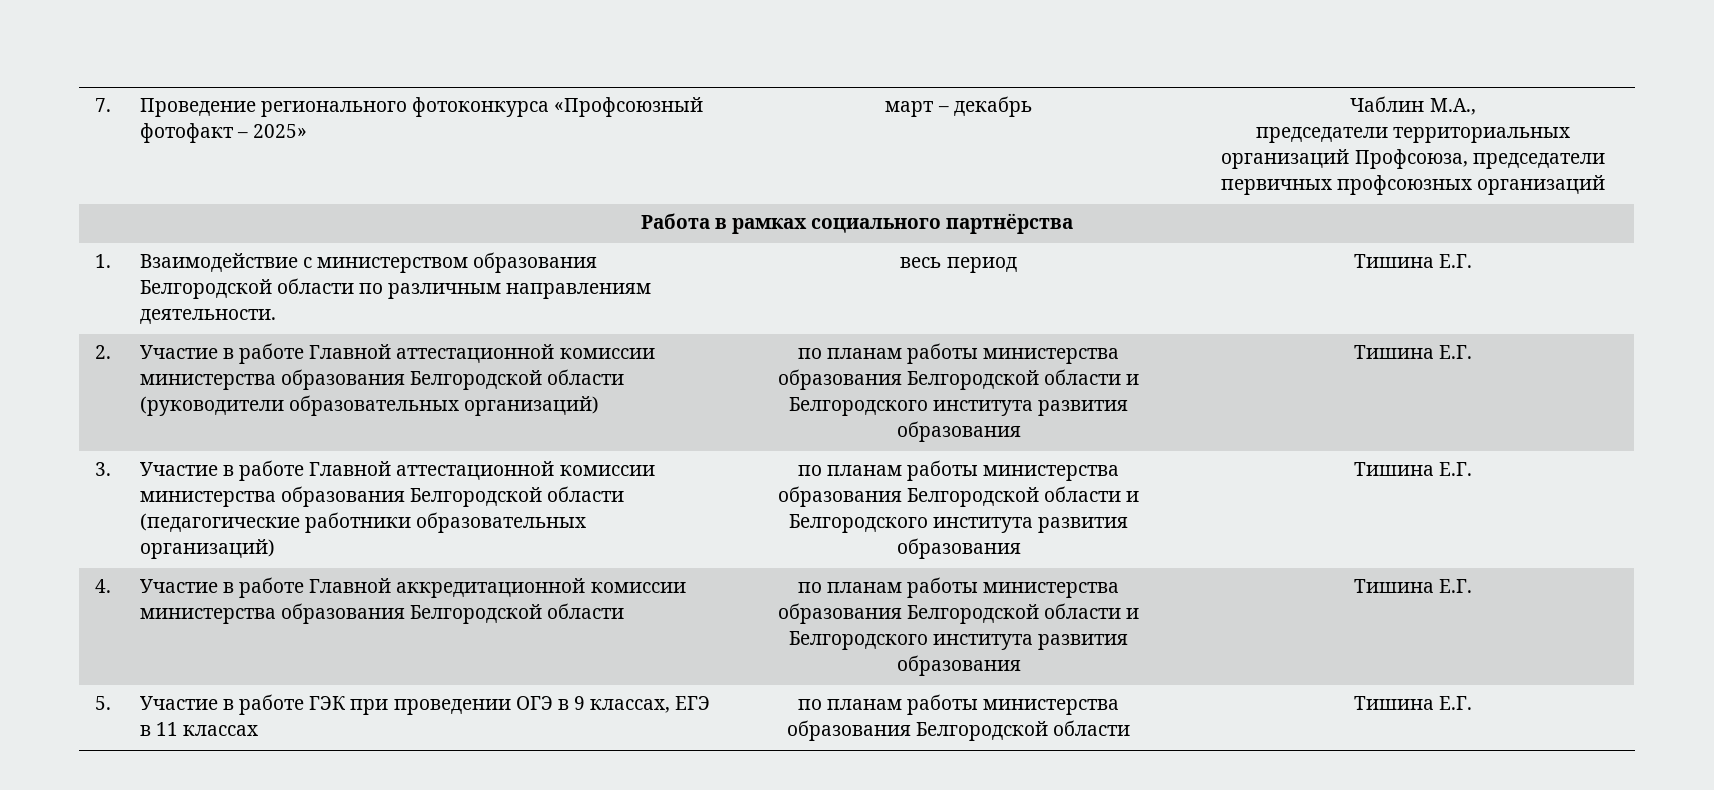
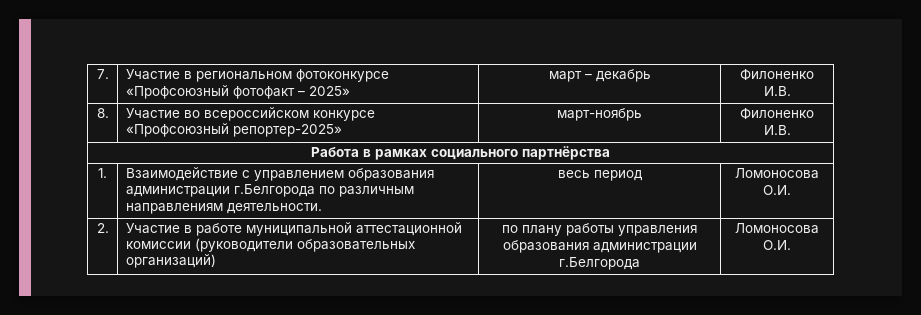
[139,97,550,117] Проведение регионального фотоконкурса -> [125,69,389,82] Участие в региональном фотоконкурсе
[1350,96,1476,115] [1255,127,1571,143] [1221,149,1605,169] [1220,175,1606,195] Чаблин М.А., // председатели территориальных организаций Профсоюза, председатели первичных профсоюзных организаций -> [740,69,814,80] [763,86,791,96] [96,108,109,118] [125,107,375,121] [125,123,342,137] [557,108,642,121] [740,108,814,119] [763,125,791,135] Филоненко И.В. // 8. | Участие во всероссийском конкурсе «Профсоюзный репортер-2025» | март-ноябрь | Филоненко И.В.
[317,252,598,273] [139,278,355,299] министерством образования Белгородской области -> [253,168,434,181] [125,184,315,197] управлением образования администрации г.Белгорода
[1353,254,1473,268] Тишина Е.Г. -> [735,168,819,179] [763,185,791,195] Ломоносова О.И.
[309,344,655,363] [139,369,625,390] Главной аттестационной комиссии министерства образования Белгородской области -> [245,222,462,236] [125,241,191,249] муниципальной аттестационной комиссии
[826,343,1120,364] [777,369,1140,390] [788,397,1129,416] [896,421,1021,442] [1353,345,1473,359] [94,462,111,476] [139,460,655,481] [139,486,625,507] [139,512,587,533] [139,539,275,559] [797,460,1120,481] [777,486,1140,507] [788,514,1129,533] [896,538,1021,559] [1353,462,1473,476] [94,579,111,593] [139,577,686,598] [139,603,625,624] [797,577,1120,598] [777,603,1140,624] [788,631,1129,650] [896,655,1021,676] [1353,579,1473,593] [94,696,111,710] [139,694,711,715] [139,722,259,736] [797,694,1120,715] [786,720,1131,741] [1353,696,1473,710] планам работы министерства образования Белгородской области и Белгородского института развития образования | Тишина Е.Г. // 3. | Участие в работе Главной аттестационной комиссии министерства образования Белгородской области (педагогические работники образовательных организаций) | по планам работы министерства образования Белгородской области и Белгородского института развития образования | Тишина Е.Г. // 4. | Участие в работе Главной аккредитационной комиссии министерства образования Белгородской области | по планам работы министерства образования Белгородской области и Белгородского института развития образования | Тишина Е.Г. // 5. | Участие в работе ГЭК при проведении ОГЭ в 9 классах, ЕГЭ в 11 классах | по планам работы министерства образования Белгородской области | Тишина Е.Г. -> [522,223,697,236] [502,240,697,253] [559,257,640,270] [735,223,819,234] [763,240,791,250] плану работы управления образования администрации г.Белгорода | Ломоносова О.И.

